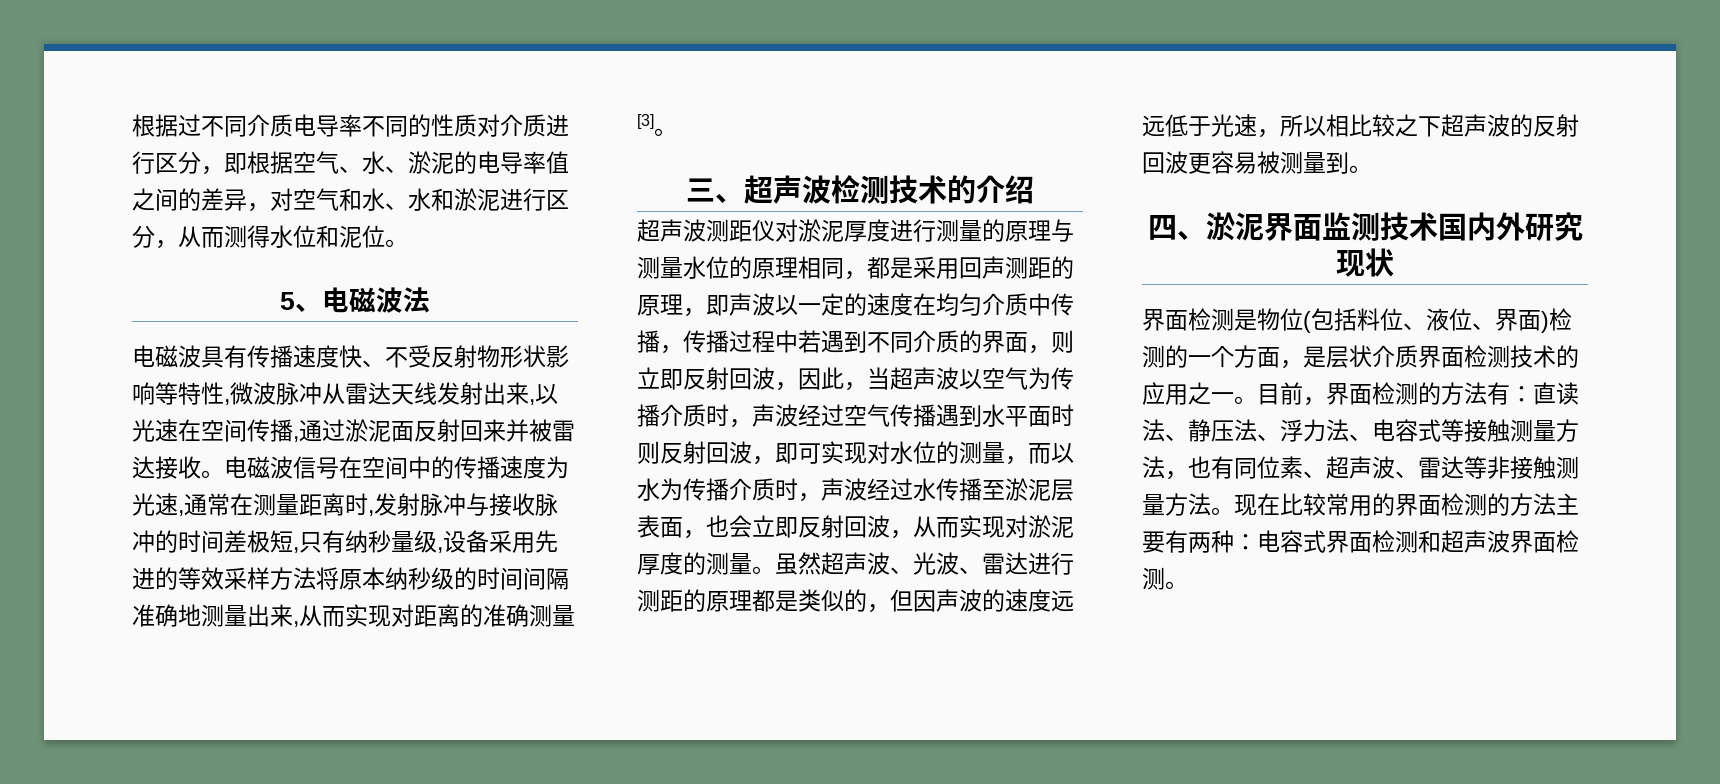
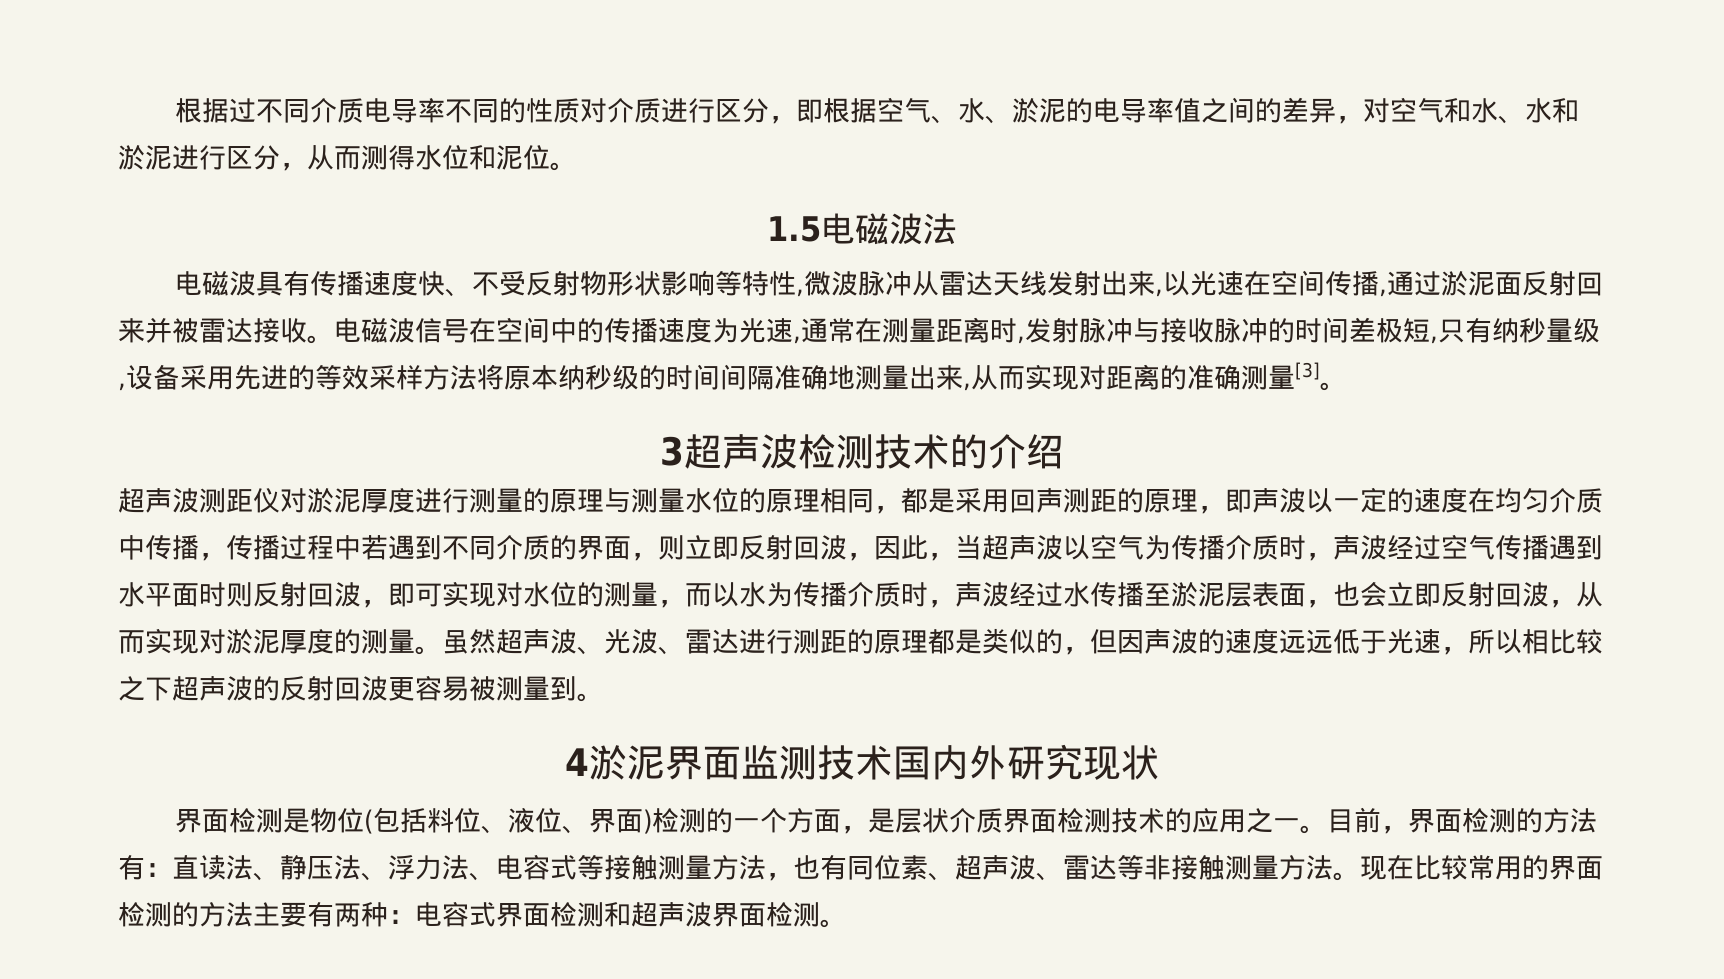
[280,292,322,312] 5、 -> [767,216,821,242] 1.5
[686,178,744,203] 三、 -> [660,436,684,466] 3
[1147,215,1206,240] 四、 -> [565,748,589,776] 4

